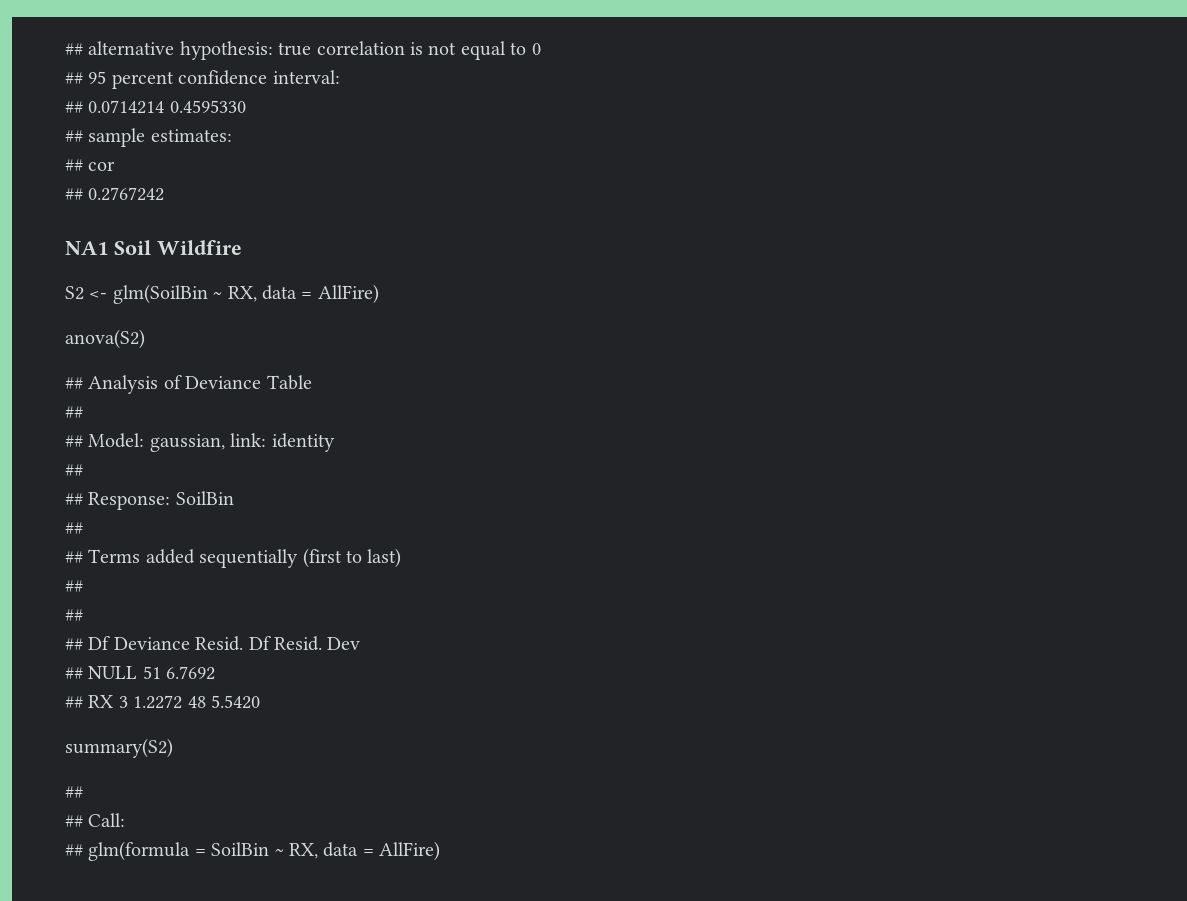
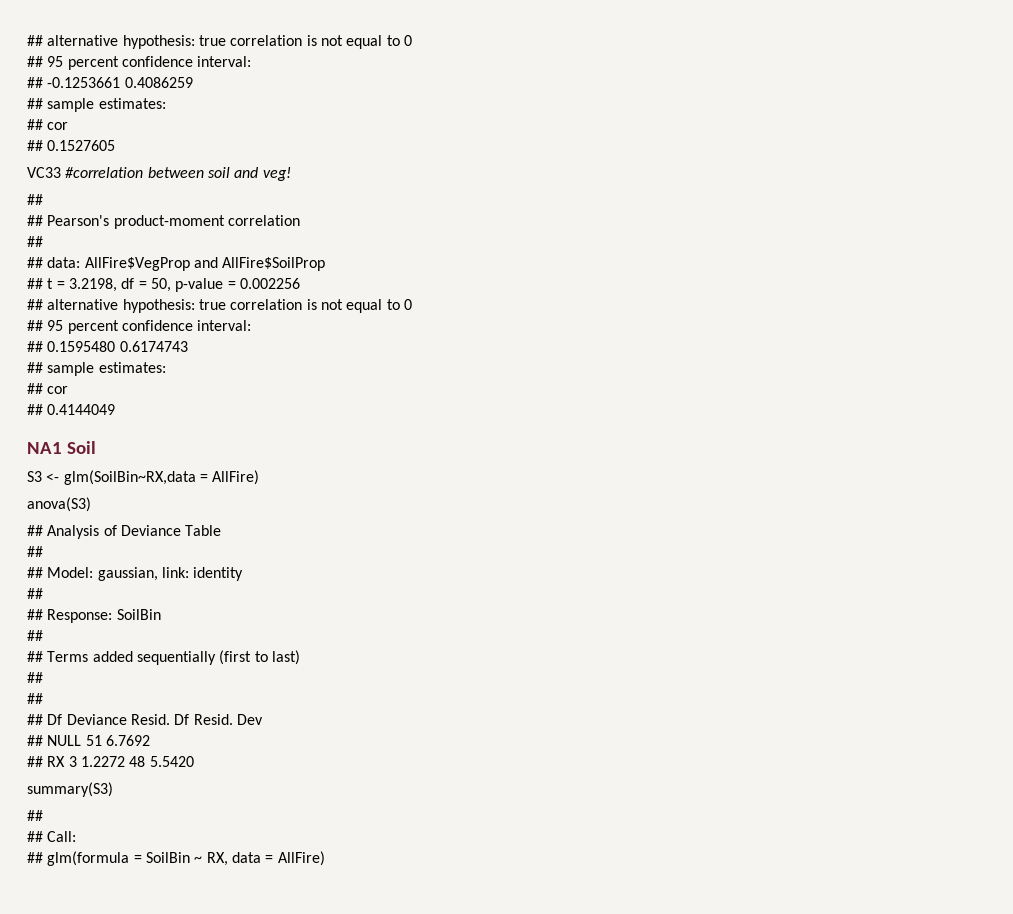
[88,100,246,114] [65,128,232,147] [65,159,116,171] [65,187,165,201] [65,240,242,255] [65,284,297,304] 0.0714214 0.4595330 // ## sample estimates: // ## cor // ## 0.2767242 // NA1 Soil Wildfire // S2 <- glm(SoilBin ~ RX, data -> [47,77,193,88] [27,98,166,112] [27,119,69,130] [27,140,116,151] [27,167,291,181] [27,194,43,205] [27,215,300,229] [27,236,43,247] [27,257,326,271] [27,278,300,292] [27,299,412,313] [27,320,252,334] [27,341,188,352] [27,362,166,376] [27,383,69,394] [27,404,116,415] [27,441,96,454] [27,470,196,485] -0.1253661 0.4086259 // ## sample estimates: // ## cor // ## 0.1527605 // VC33 #correlation between soil and veg! // ## // ## Pearson's product-moment correlation // ## // ## data: AllFire$VegProp and AllFire$SoilProp // ## t = 3.2198, df = 50, p-value = 0.002256 // ## alternative hypothesis: true correlation is not equal to 0 // ## 95 percent confidence interval: // ## 0.1595480 0.6174743 // ## sample estimates: // ## cor // ## 0.4144049 // NA1 Soil // S3 <- glm(SoilBin~RX,data
[65,329,145,349] anova(S2) -> [27,497,91,512] anova(S3)
[65,738,173,758] summary(S2) -> [27,782,113,797] summary(S3)

